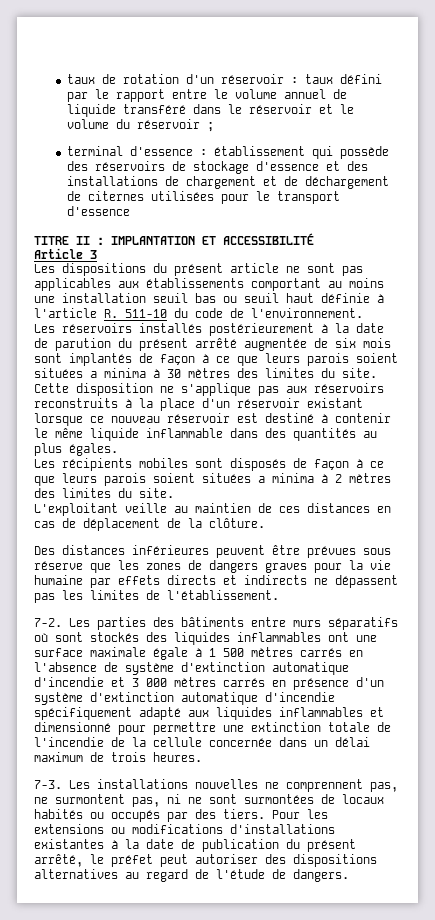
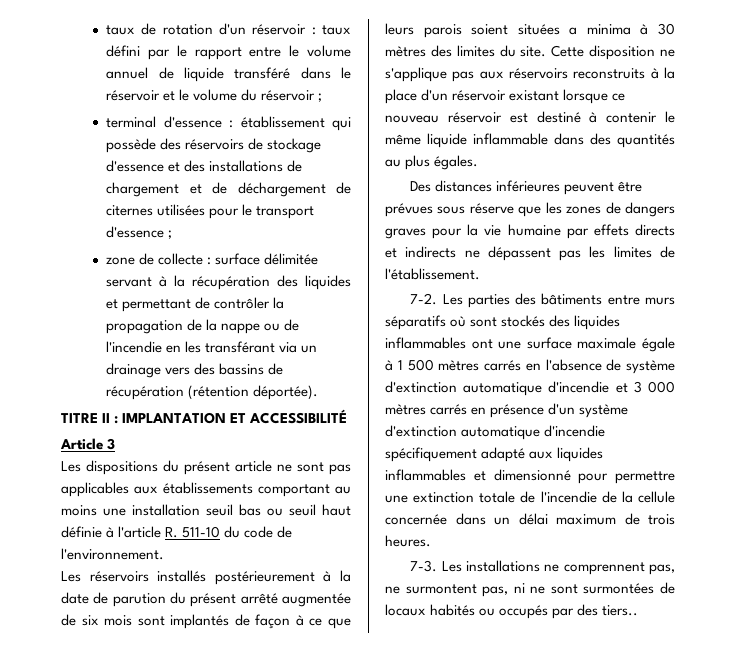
(130, 211) none -> [168,230,173,239] [106,253,319,265] [106,275,351,290] [106,297,285,312] [106,319,300,334] [106,341,318,353] [106,363,284,378] [106,385,319,400] ; // zone de collecte : surface délimitée servant à la récupération des liquides et permettant de contrôler la propagation de la nappe ou de l'incendie en les transférant via un drainage vers des bassins de récupération (rétention déportée).
[34,458,384,471] [34,473,391,486] [34,488,174,498] [34,503,391,516] [34,518,265,531] // Les récipients mobiles sont disposés de façon à ce que leurs parois soient situées a minima à 2 mètres des limites du site. // L'exploitant veille au maintien de ces distances en cas de déplacement de la clôture. -> (479, 162) none
[195,779,258,789] nouvelles -> (540, 566) none
[223,809,328,819] [34,824,335,834] [34,839,356,852] [34,854,377,867] [34,869,349,882] tiers. Pour les extensions ou modifications d'installations existantes à la date de publication du présent arrêté, le préfet peut autoriser des dispositions alternatives au regard de l'étude de dangers. -> [602,605,639,616] tiers..

